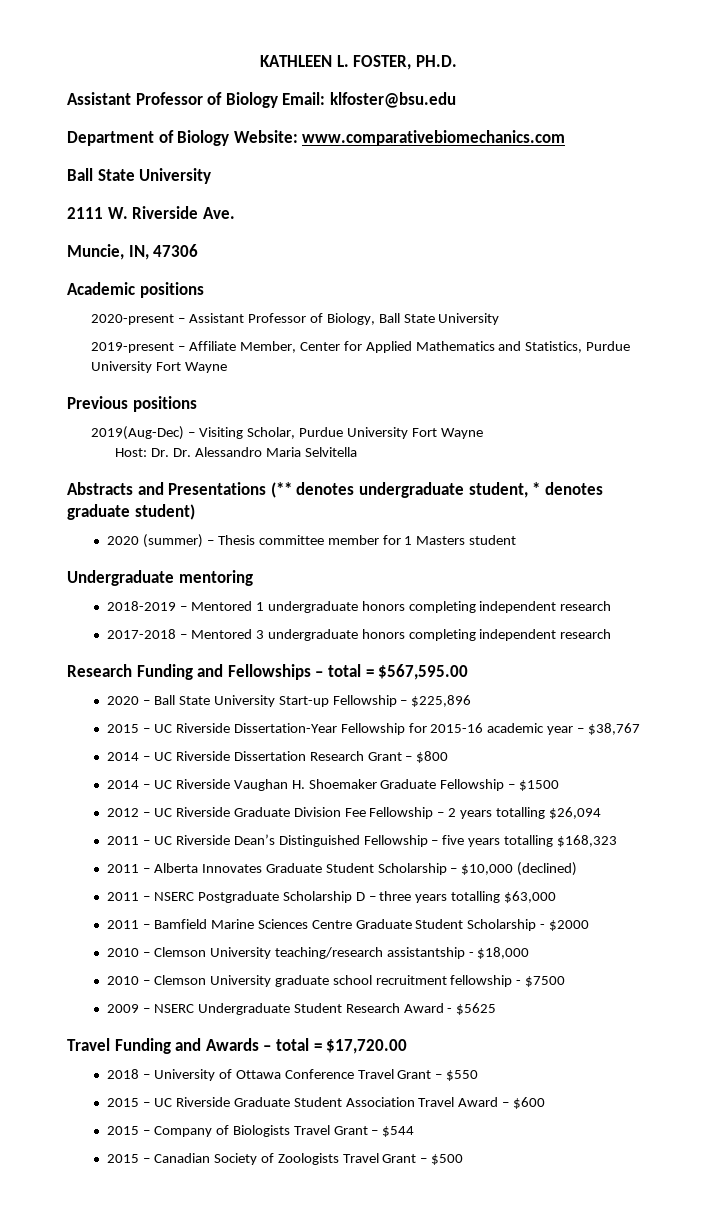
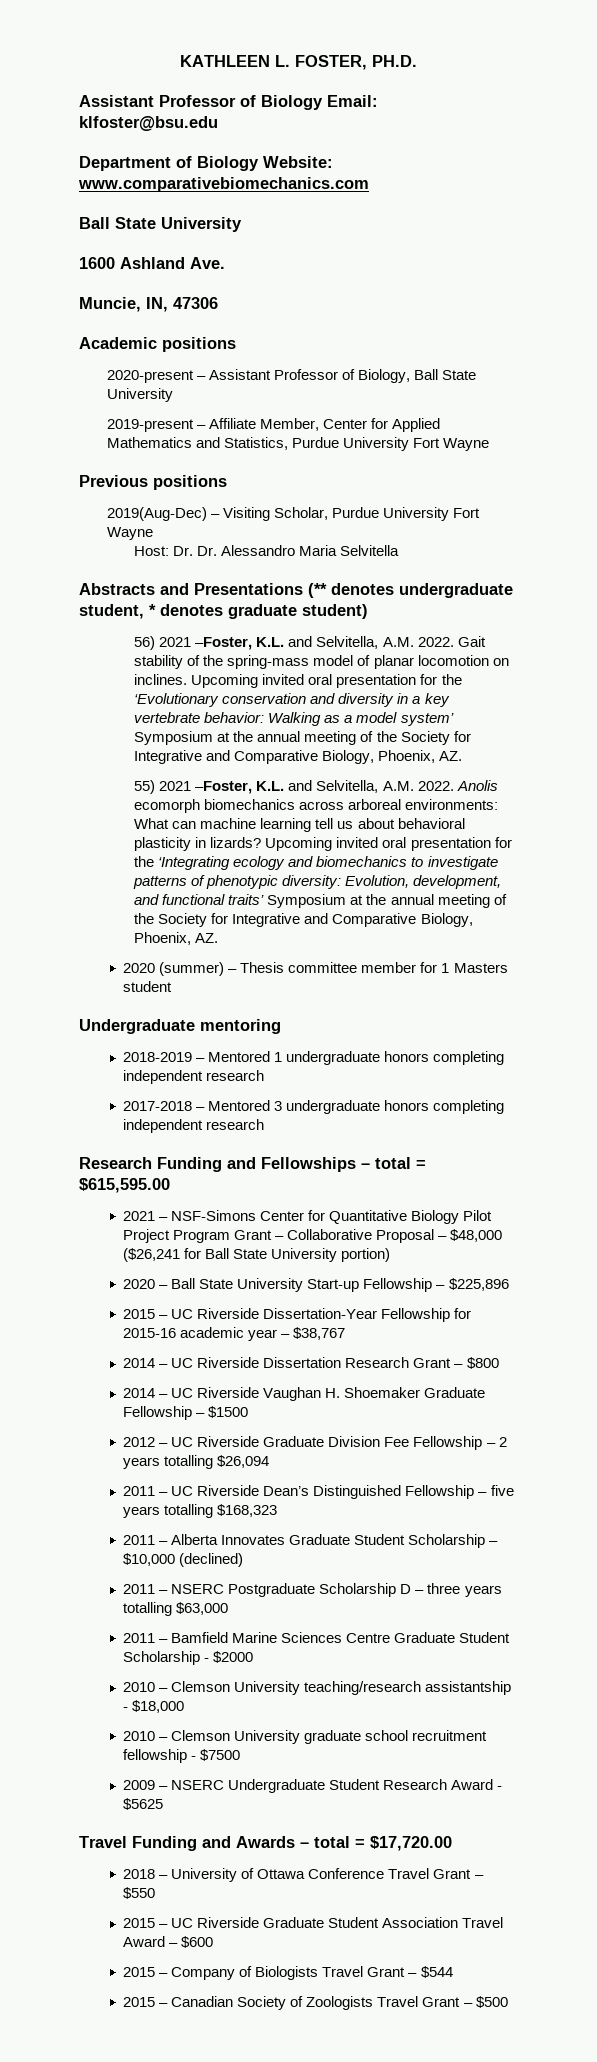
[67,206,199,219] 2111 W. Riverside -> [79,257,185,269] 1600 Ashland
(195, 512) none -> [134,636,486,650] [134,655,509,669] [134,674,462,688] [134,693,450,707] [134,712,454,726] [134,731,471,745] [134,750,463,764] [134,780,498,794] [134,799,499,813] [134,818,465,832] [134,837,512,851] [134,856,498,870] [133,875,502,889] [134,894,507,908] [134,913,473,927] [134,932,219,945] // 56) 2021 –Foster, K.L. and Selvitella, A.M. 2022. Gait stability of the spring-mass model of planar locomotion on inclines. Upcoming invited oral presentation for the ‘Evolutionary conservation and diversity in a key vertebrate behavior: Walking as a model system’ Symposium at the annual meeting of the Society for Integrative and Comparative Biology, Phoenix, AZ. // 55) 2021 –Foster, K.L. and Selvitella, A.M. 2022. Anolis ecomorph biomechanics across arboreal environments: What can machine learning tell us about behavioral plasticity in lizards? Upcoming invited oral presentation for the ‘Integrating ecology and biomechanics to investigate patterns of phenotypic diversity: Evolution, development, and functional traits’ Symposium at the annual meeting of the Society for Integrative and Comparative Biology, Phoenix, AZ.
[378,664,469,680] $567,595.00 -> [79,1178,170,1193] [123,1210,493,1224] [123,1229,503,1243] [123,1248,391,1262] $615,595.00 // 2021 – NSF-Simons Center for Quantitative Biology Pilot Project Program Grant – Collaborative Proposal – $48,000 ($26,241 for Ball State University portion)

